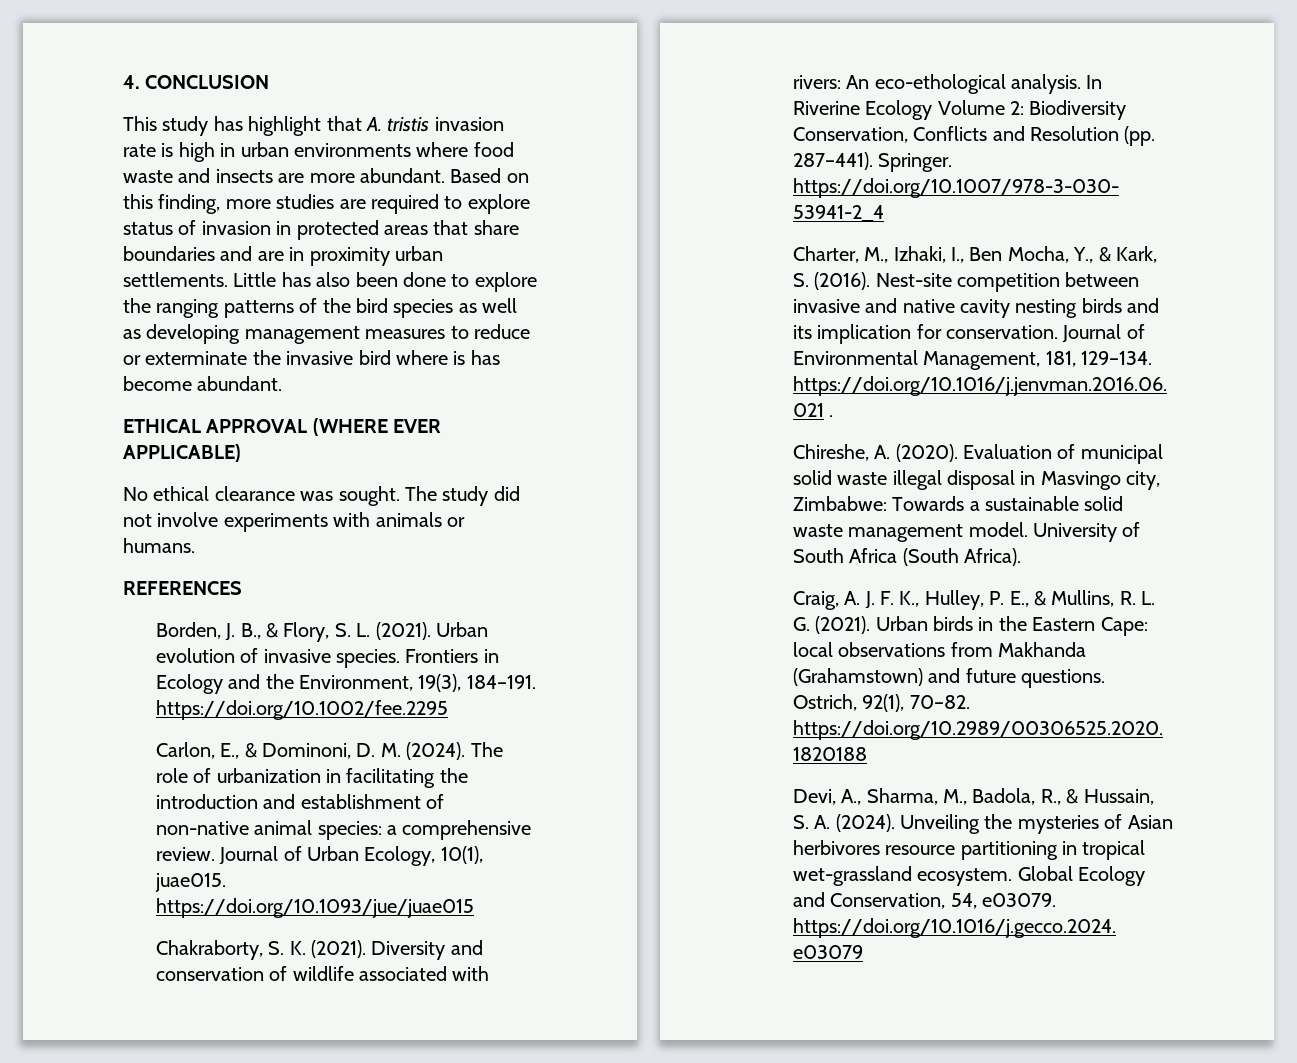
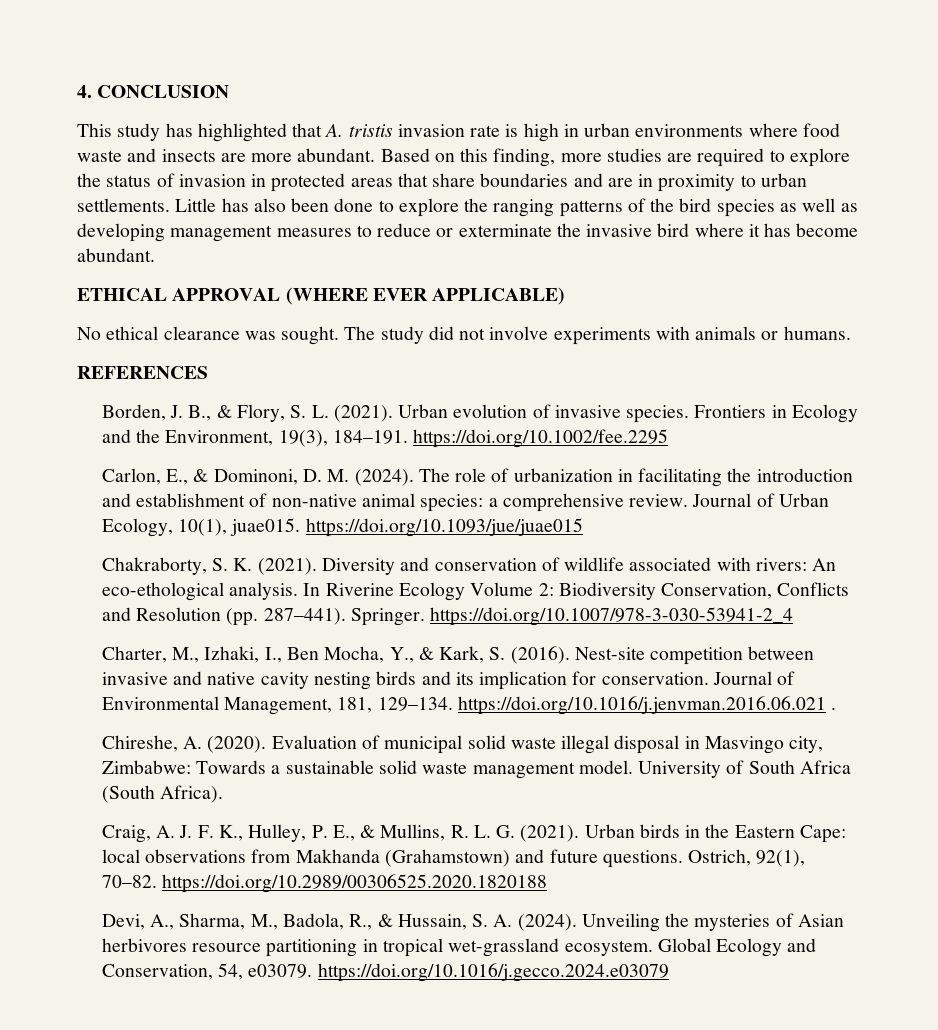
[248,116,322,136] highlight -> [197,123,287,142] highlighted
(530, 204) none -> [77,173,101,187] the
(390, 256) none -> [740,175,756,187] to
[453,351,466,365] is -> [748,224,760,237] it

